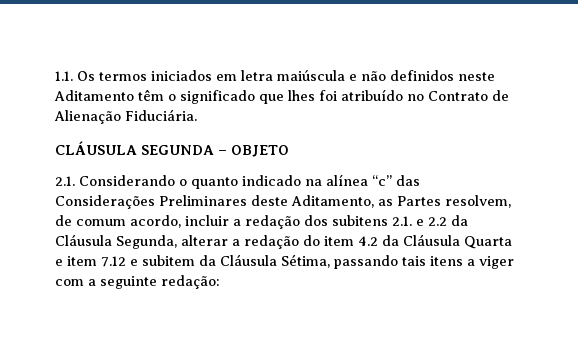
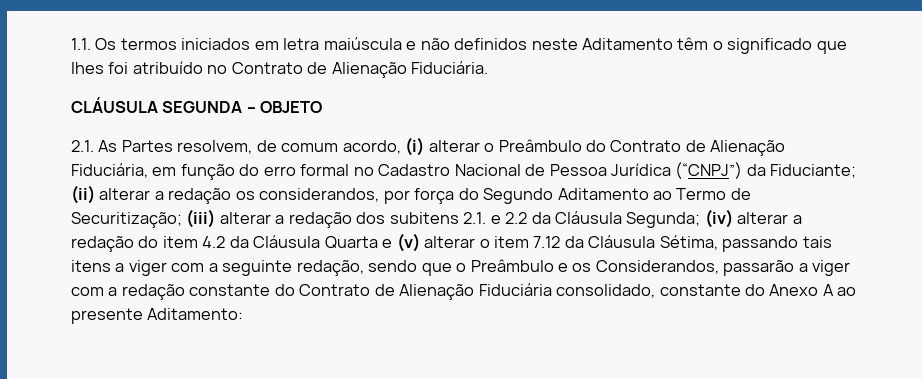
[79,174,420,189] [55,195,393,209] Considerando o quanto indicado na alínea “c” das Considerações Preliminares deste Aditamento, as -> [98,140,118,152] As
[185,215,229,226] incluir -> [405,137,786,156] [71,162,857,180] [71,185,751,204] [71,209,271,228] (i) alterar o Preâmbulo do Contrato de Alienação Fiduciária, em função do erro formal no Cadastro Nacional de Pessoa Jurídica (“CNPJ”) da Fiduciante; (ii) alterar a redação os considerandos, por força do Segundo Aditamento ao Termo de Securitização; (iii) alterar
[116,235,177,249] Segunda, -> [626,209,733,228] Segunda; (iv)
[67,255,195,267] item 7.12 e subitem -> [396,233,561,252] (v) alterar o item 7.12
[161,275,220,289] redação: -> [296,259,851,276] [71,283,857,300] [71,308,244,324] redação, sendo que o Preâmbulo e os Considerandos, passarão a viger com a redação constante do Contrato de Alienação Fiduciária consolidado, constante do Anexo A ao presente Aditamento:

